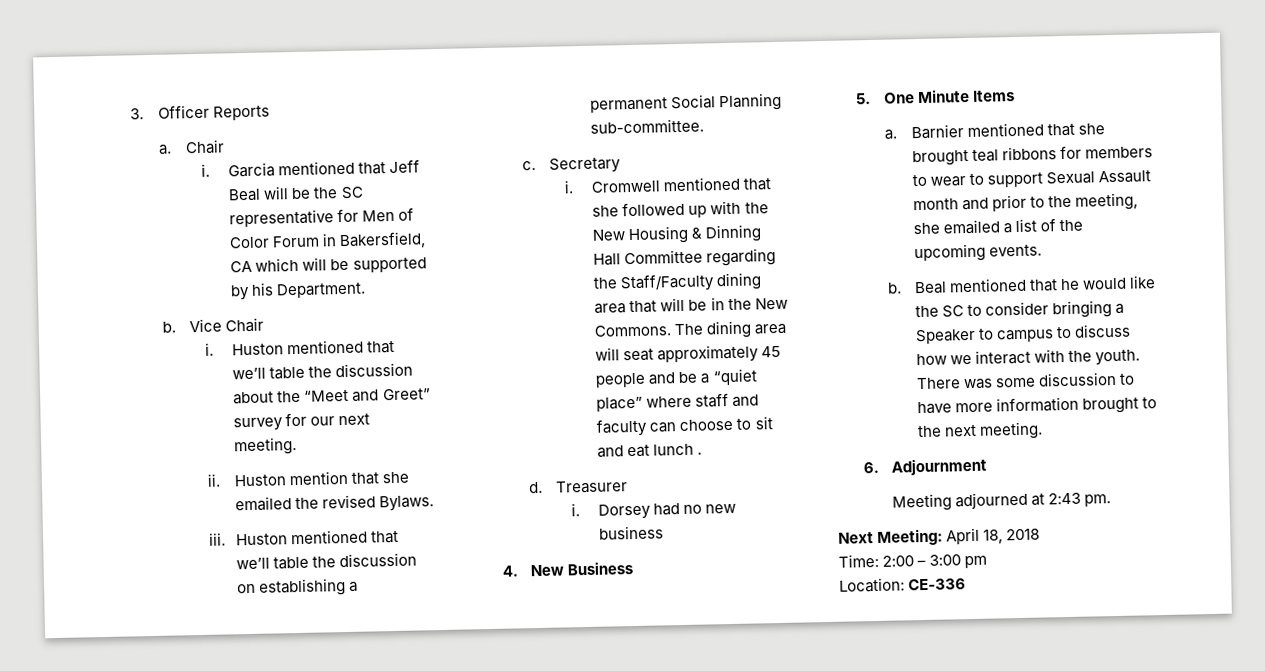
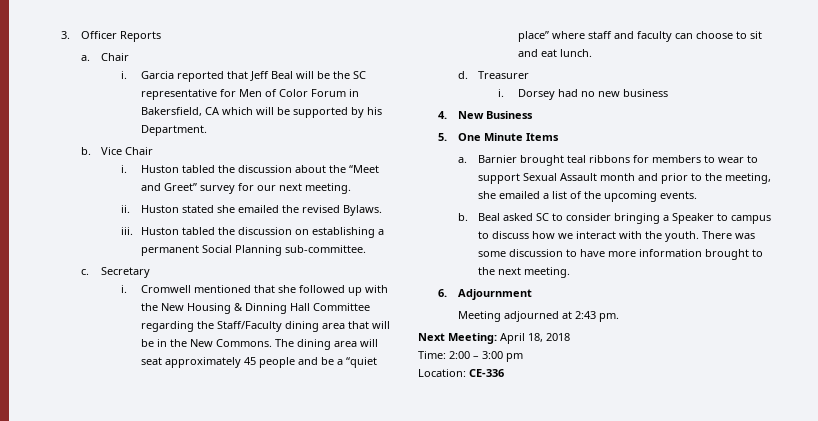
[278,160,356,176] mentioned -> [177,71,225,82] reported
[287,339,396,355] [232,366,306,380] mentioned that we’ll table -> [182,165,216,173] tabled
[289,470,381,486] mention that -> [182,205,215,213] stated
[290,529,400,545] [236,556,310,570] mentioned that we’ll table -> [182,227,216,235] tabled
[653,443,703,456] lunch . -> [560,49,593,57] lunch.
[967,122,1106,137] mentioned that she -> (518, 159) none
[949,275,1157,293] [915,305,940,318] mentioned that he would like the -> [503,213,534,221] asked

